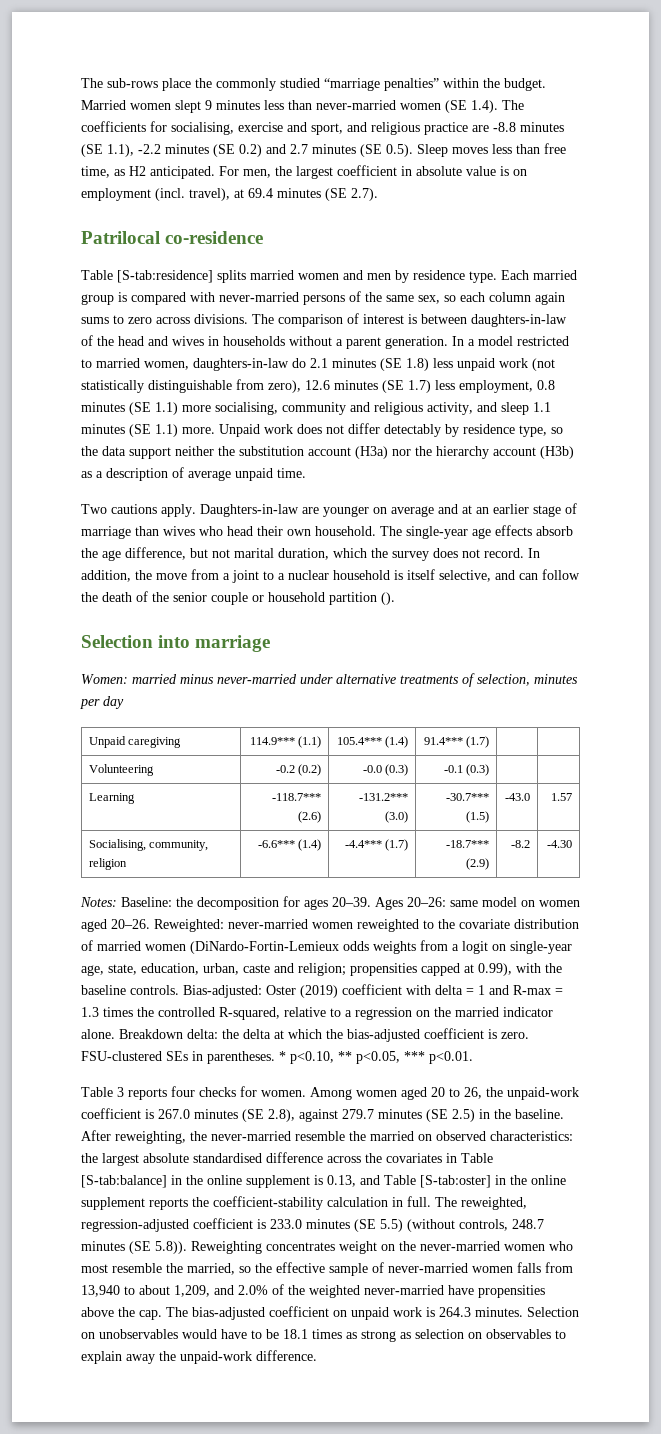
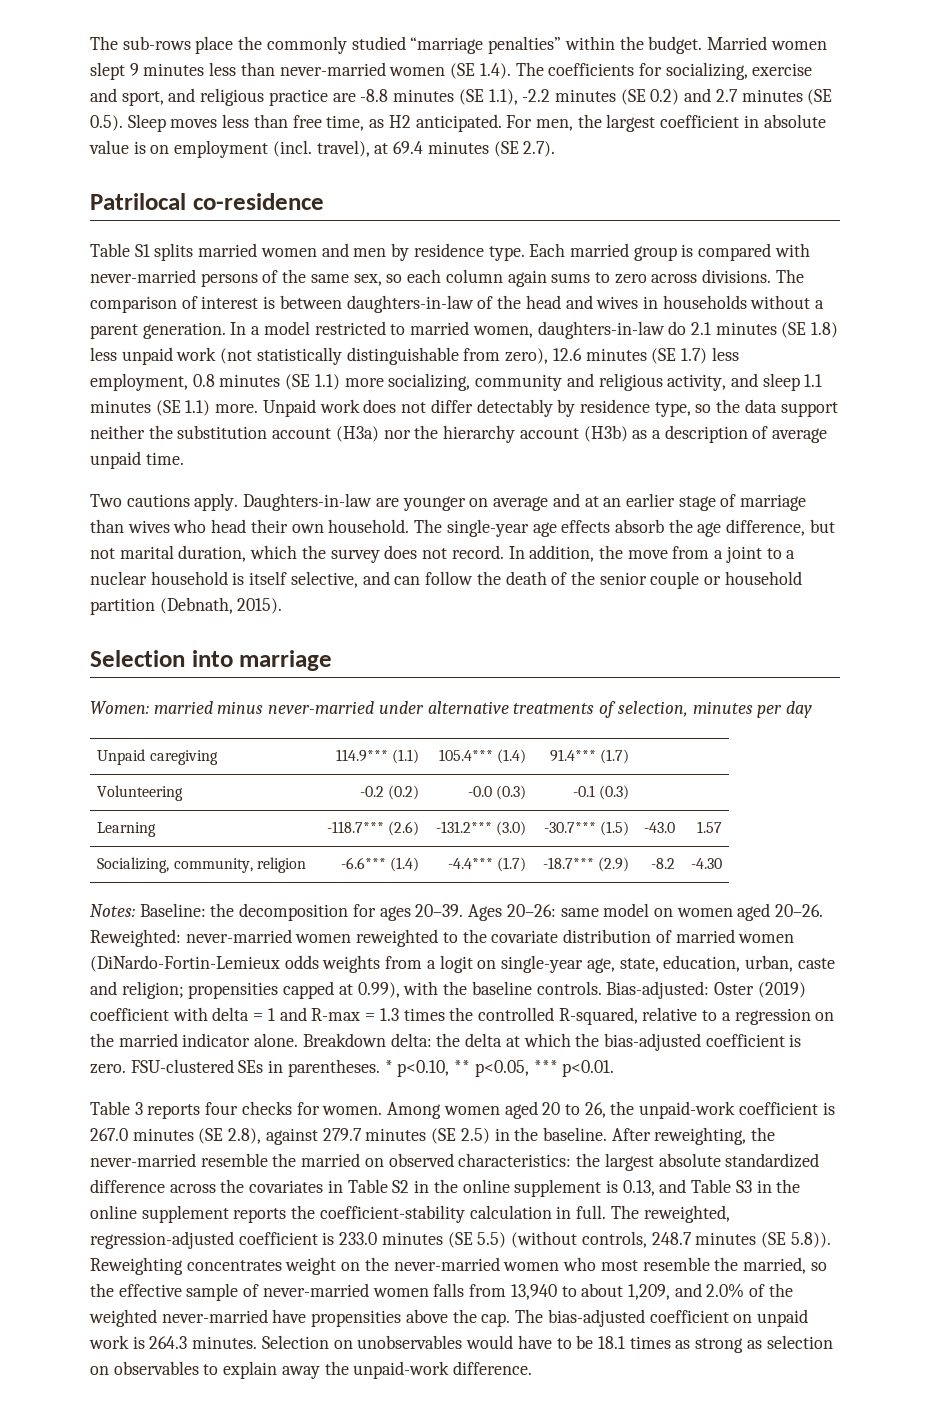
[171,122,234,135] socialising, -> [665,62,748,80] socializing,
[117,270,213,283] [S-tab:residence] -> [134,244,150,257] S1
[215,402,278,415] socialising, -> [388,373,471,391] socializing,
[381,592,395,605] (). -> [159,597,283,614] (Debnath, 2015).
[88,839,146,851] Socialising, -> [97,857,170,873] Socializing,
[193,1153,262,1163] standardised -> [725,1153,820,1168] standardized
[81,1175,167,1188] [S-tab:balance] -> [392,1180,410,1193] S2
[420,1175,491,1188] [S-tab:oster] -> [735,1180,752,1193] S3

